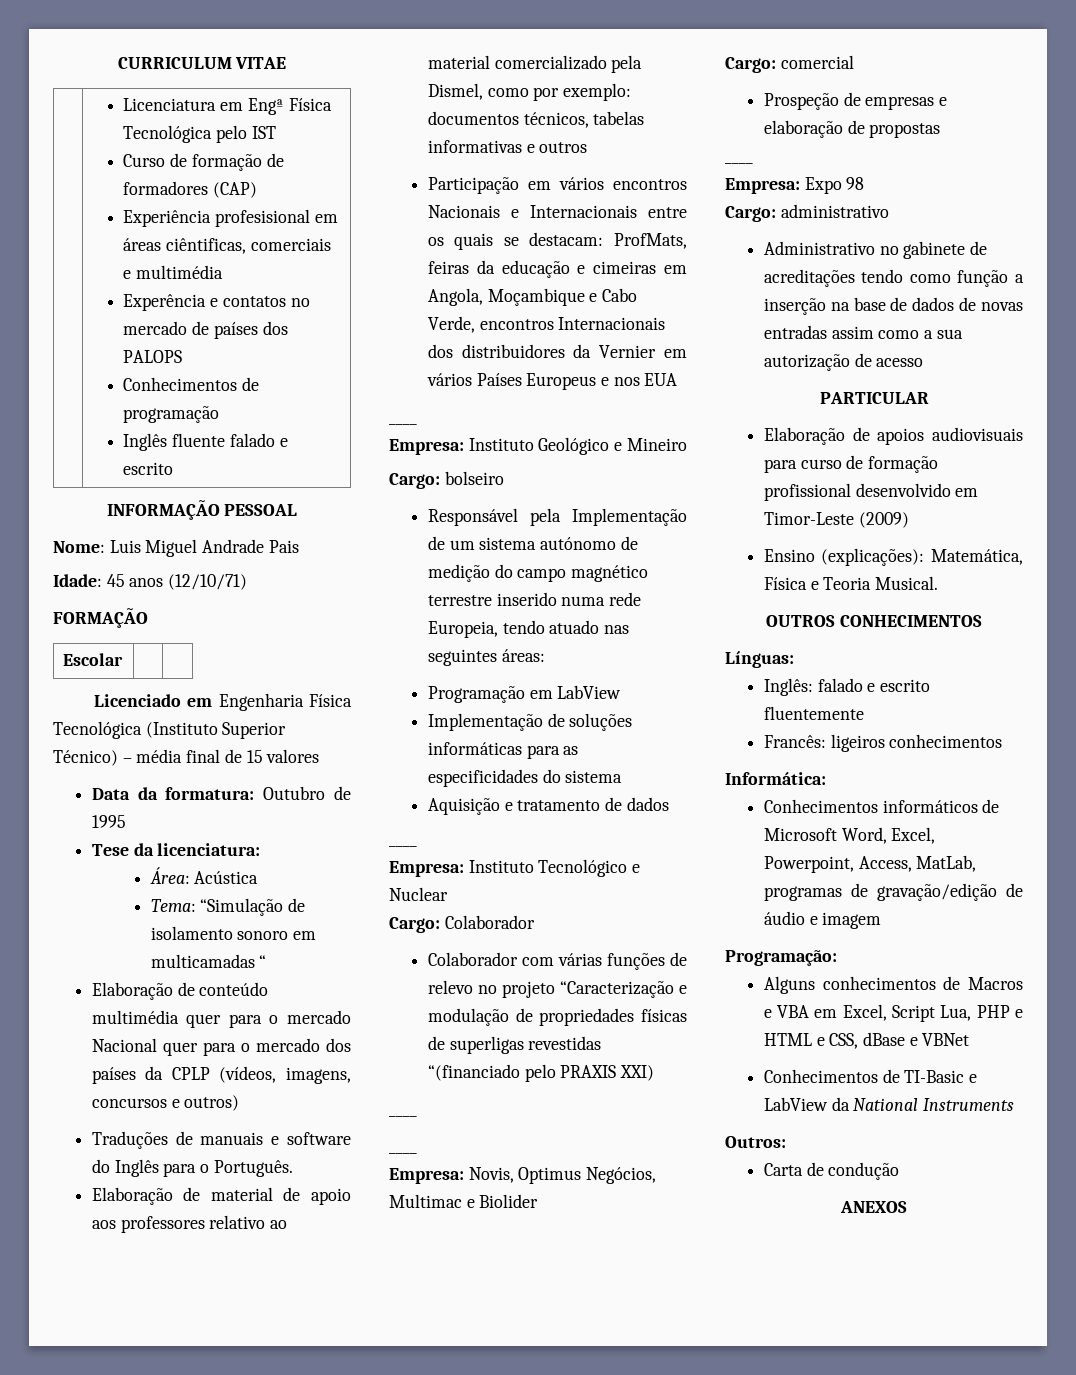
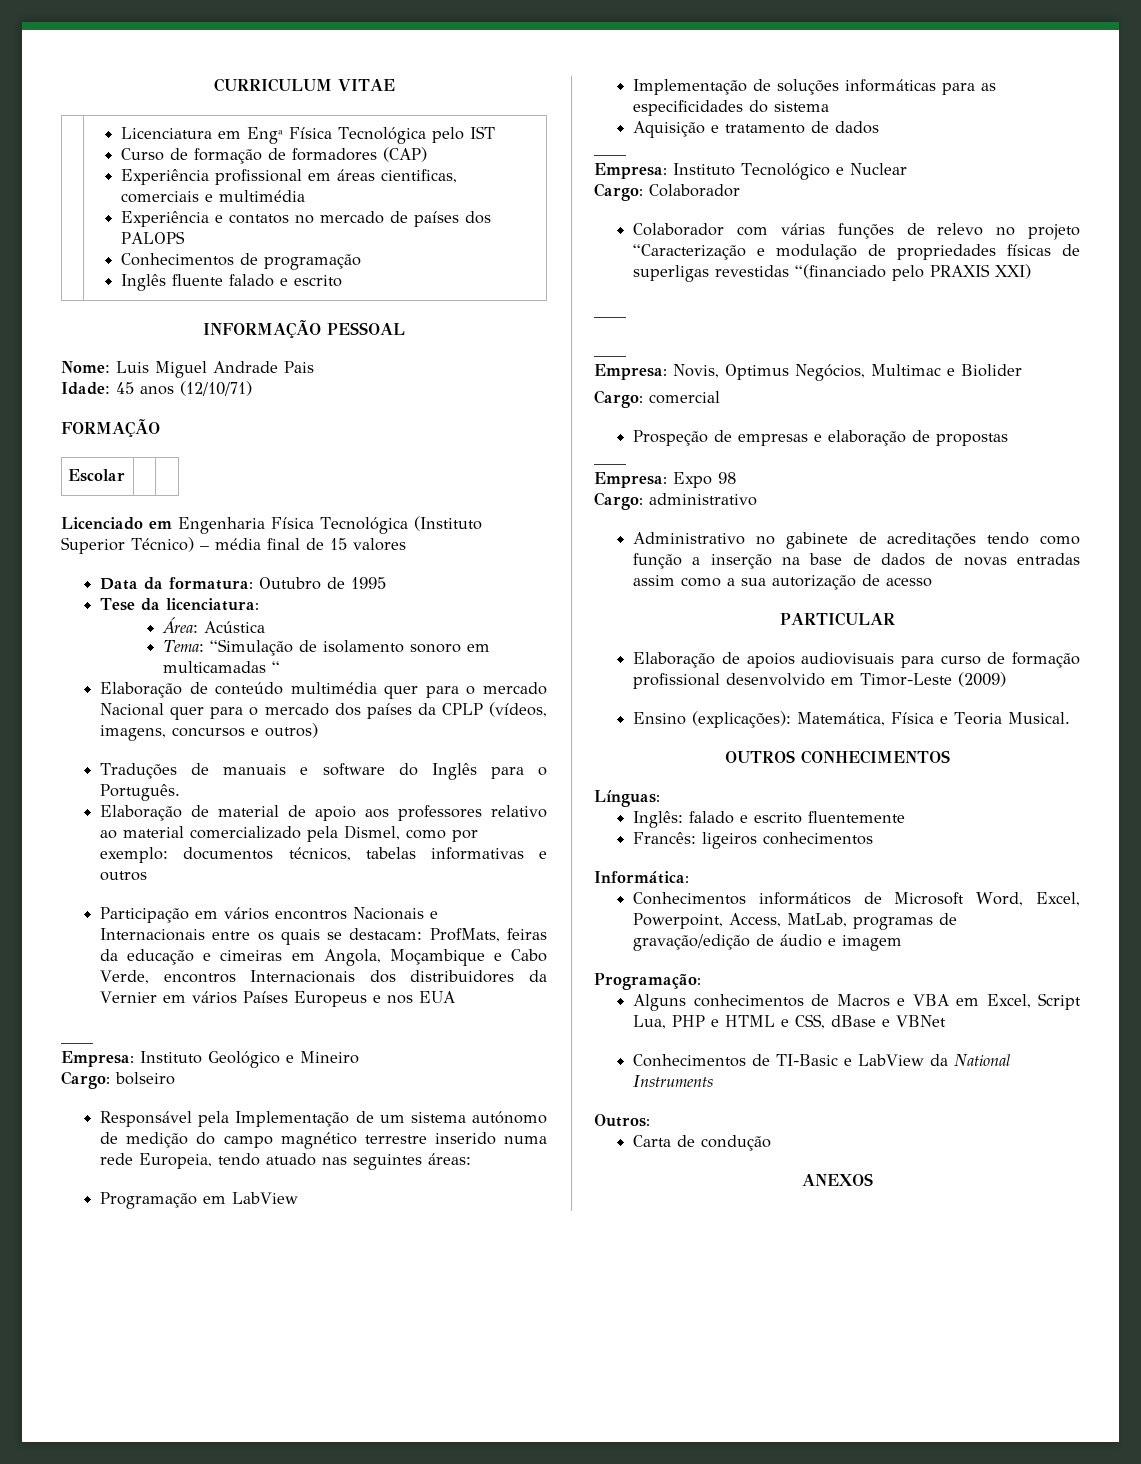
[215,209,311,227] profesisional -> [214,169,302,185] profissional
[166,238,247,254] ciêntificas, -> [380,169,457,183] cientificas,
[123,294,207,311] Experência -> [120,211,209,227] Experiência

